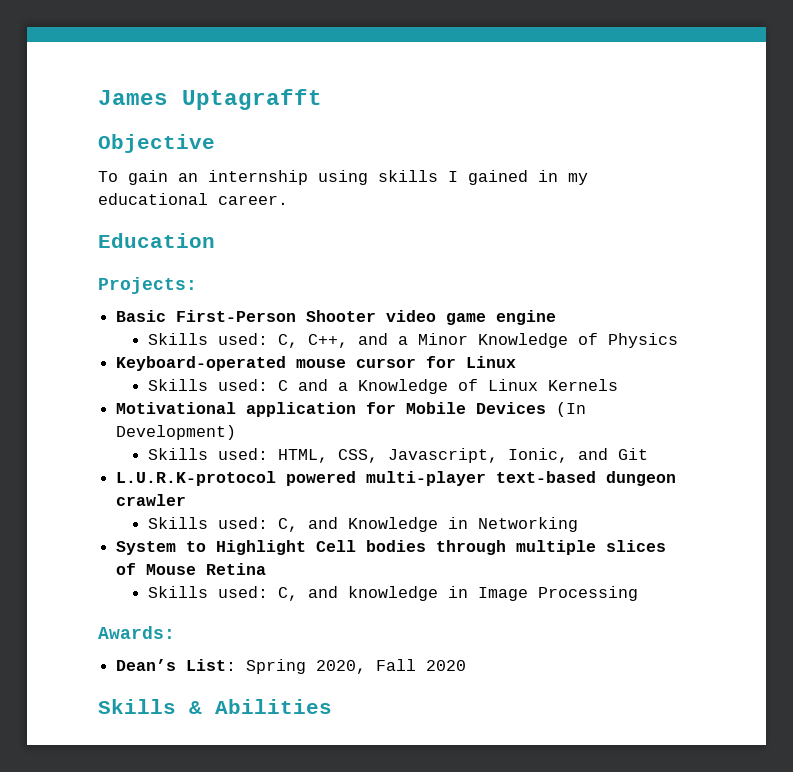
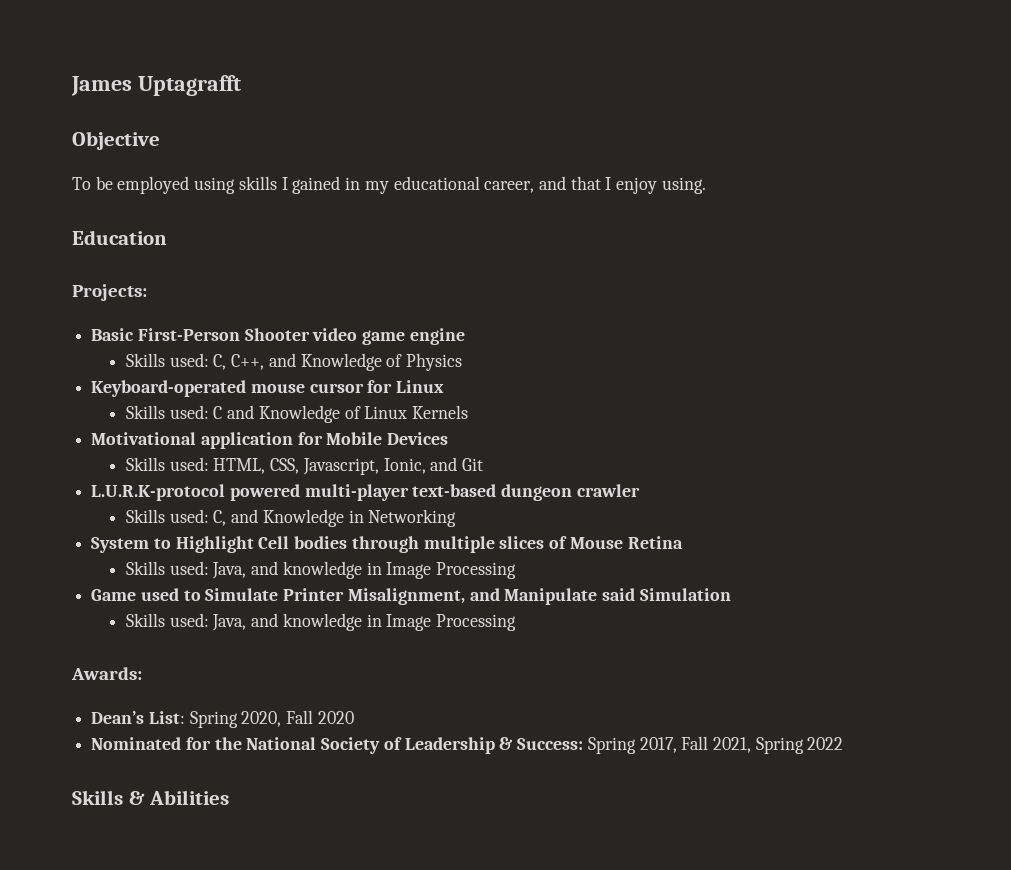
[128,170,308,185] gain an internship -> [95,176,190,194] be employed
[218,195,288,205] career. -> [484,176,706,194] career, and that I enjoy using.
[398,333,469,345] a Minor -> (296, 360) none
[338,382,349,391] a -> (255, 412) none
[556,402,587,417] [116,425,237,440] (In Development) -> (449, 438) none
[278,587,299,601] C, -> [212,561,517,579] [91,588,731,605] [125,613,247,631] Java, and knowledge in Image Processing // Game used to Simulate Printer Misalignment, and Manipulate said Simulation // Skills used: Java,
(467, 665) none -> [91,736,844,754] // Nominated for the National Society of Leadership & Success: Spring 2017, Fall 2021, Spring 2022

